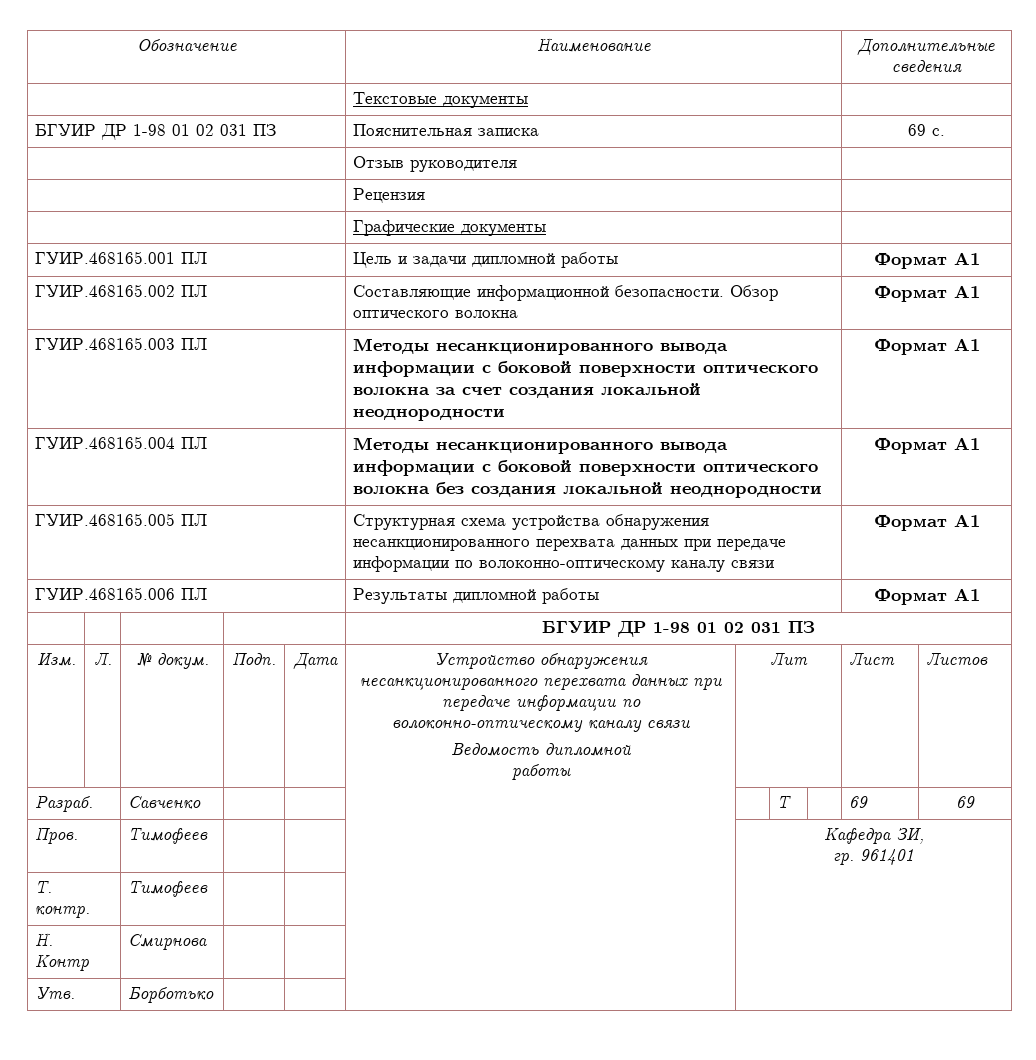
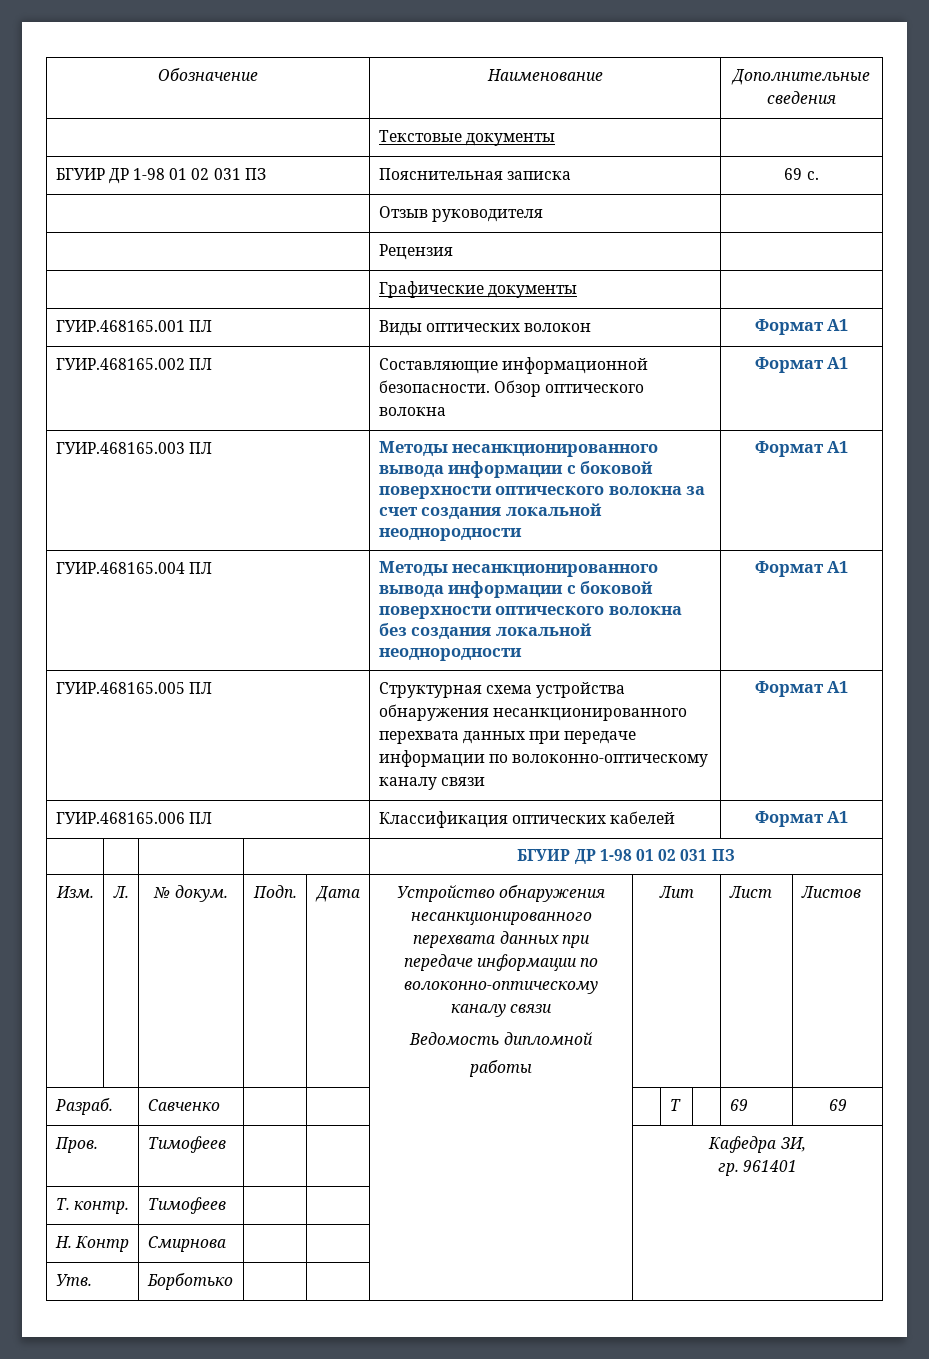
[353,252,619,268] Цель и задачи дипломной работы -> [378,320,591,336] Виды оптических волокон
[353,588,600,604] Результаты дипломной работы -> [378,811,675,828] Классификация оптических кабелей

